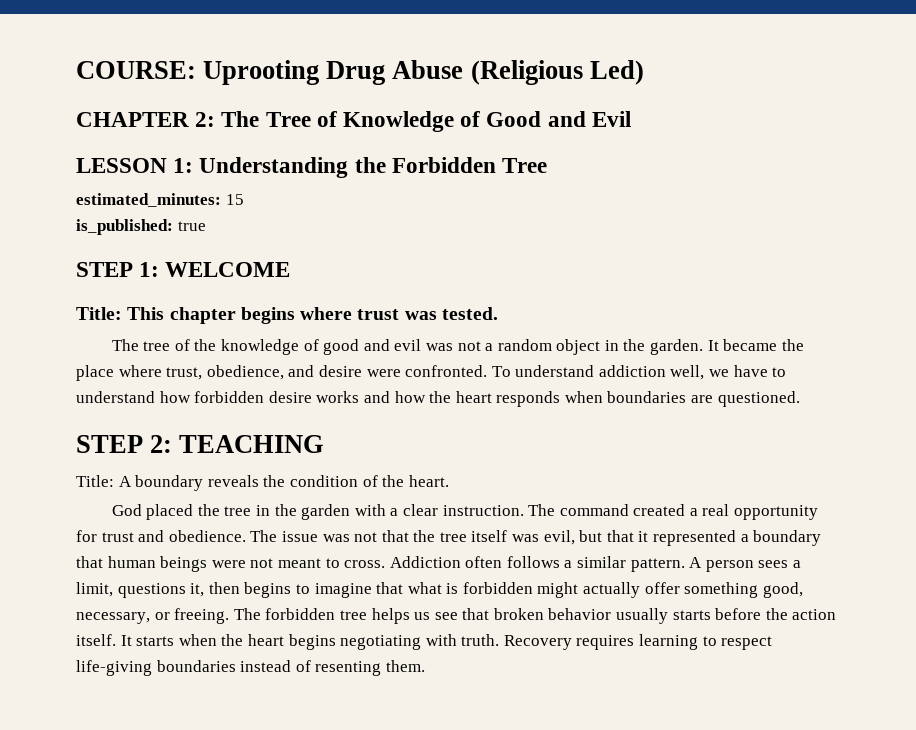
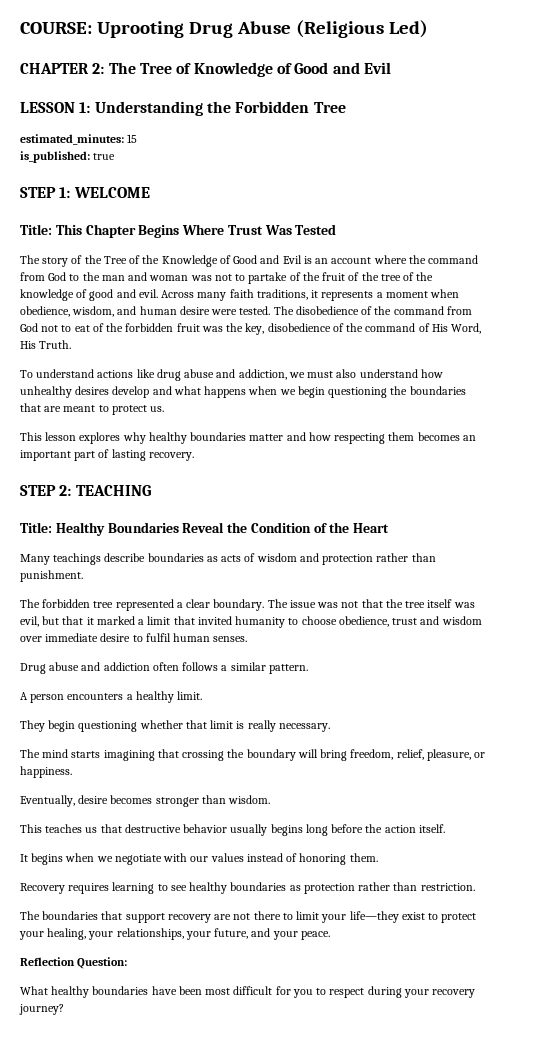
[169,307,498,324] [111,339,139,351] chapter begins where trust was tested. // The -> [85,224,337,238] [20,255,479,267] [20,272,379,284] Chapter Begins Where Trust Was Tested // The story of the Tree of the Knowledge of Good and Evil is an account where the command from God to the man and woman was not to partake of the fruit of the
[394,339,804,355] [76,365,787,381] [76,391,800,407] [76,435,325,453] [76,475,449,491] [111,504,819,520] [76,530,246,542] evil was not a random object in the garden. It became the place where trust, obedience, and desire were confronted. To understand addiction well, we have to understand how forbidden desire works and how the heart responds when boundaries are questioned. // STEP 2: TEACHING // Title: A boundary reveals the condition of the heart. // God placed the tree in the garden with a clear instruction. The command created a real opportunity for trust and obedience. -> [138,289,460,301] [20,306,472,317] [20,323,482,335] [20,340,72,349] [20,369,443,381] [20,386,466,398] [20,403,165,415] [20,432,476,444] [20,449,194,461] [20,485,151,496] [20,522,390,536] [20,553,436,565] [20,570,83,582] [20,599,265,611] evil. Across many faith traditions, it represents a moment when obedience, wisdom, and human desire were tested. The disobedience of the command from God not to eat of the forbidden fruit was the key, disobedience of the command of His Word, His Truth. // To understand actions like drug abuse and addiction, we must also understand how unhealthy desires develop and what happens when we begin questioning the boundaries that are meant to protect us. // This lesson explores why healthy boundaries matter and how respecting them becomes an important part of lasting recovery. // STEP 2: TEACHING // Title: Healthy Boundaries Reveal the Condition of the Heart // Many teachings describe boundaries as acts of wisdom and protection rather than punishment. // The forbidden tree represented a clear boundary.
[653,530,822,546] [76,556,461,572] represented a boundary that human beings were not meant to cross. Addiction -> [96,616,482,628] [20,633,248,642] [20,662,150,674] marked a limit that invited humanity to choose obedience, trust and wisdom over immediate desire to fulfil human senses. // Drug abuse and addiction
(685, 565) none -> (308, 669) //
[758,560,802,568] [76,582,803,598] [76,608,837,624] [76,634,773,650] [76,660,425,676] sees a limit, questions it, then begins to imagine that what is forbidden might actually offer something good, necessary, or freeing. The forbidden tree helps us see that broken behavior usually starts before the action itself. It starts when the heart begins negotiating with truth. Recovery requires learning to respect life-giving boundaries instead of resenting them. -> [67,691,203,703] [20,720,330,732] [20,749,486,761] [20,766,72,778] [20,795,271,807] [20,824,445,836] [20,853,378,865] [20,882,475,894] [20,911,477,923] [19,928,330,940] [20,957,128,969] [20,986,476,998] [19,1004,64,1015] encounters a healthy limit. // They begin questioning whether that limit is really necessary. // The mind starts imagining that crossing the boundary will bring freedom, relief, pleasure, or happiness. // Eventually, desire becomes stronger than wisdom. // This teaches us that destructive behavior usually begins long before the action itself. // It begins when we negotiate with our values instead of honoring them. // Recovery requires learning to see healthy boundaries as protection rather than restriction. // The boundaries that support recovery are not there to limit your life—they exist to protect your healing, your relationships, your future, and your peace. // Reflection Question: // What healthy boundaries have been most difficult for you to respect during your recovery journey?

